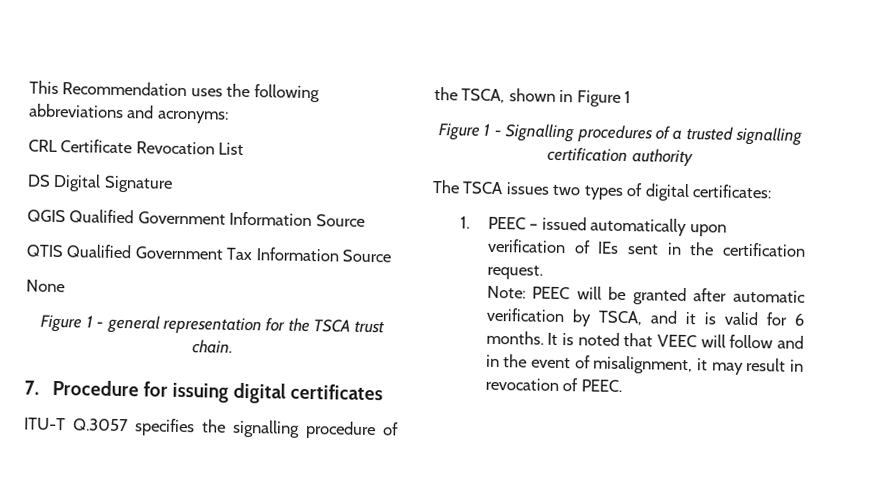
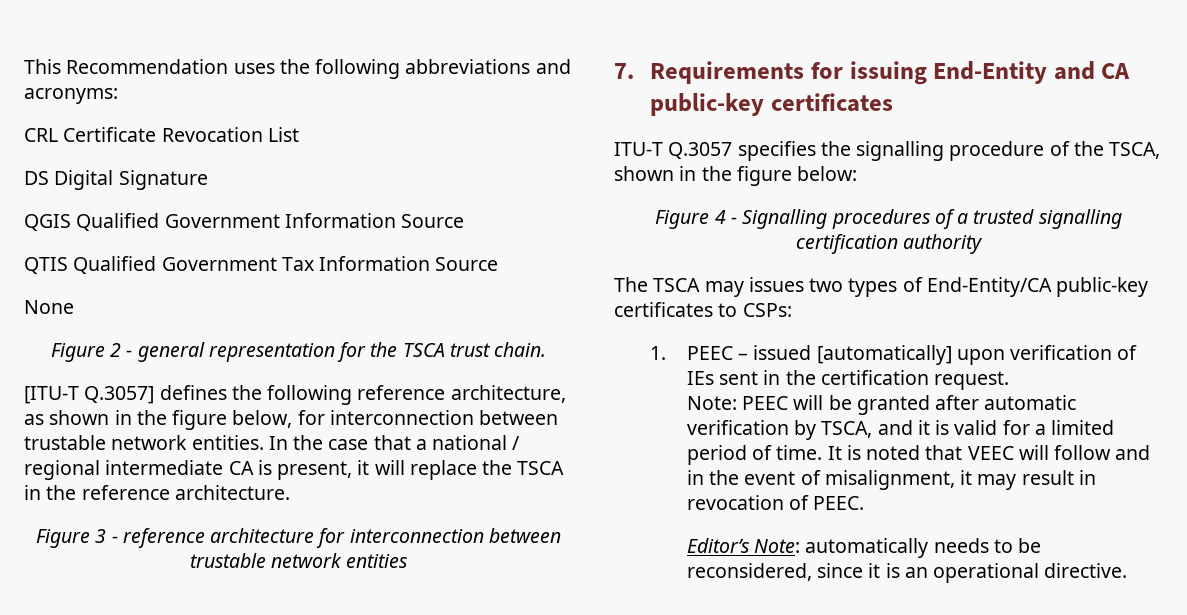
[85,315,93,328] 1 -> [110,343,122,357] 2
(233, 346) none -> [24,385,566,405] [24,410,559,430] [24,435,521,450] [24,460,565,480] [24,485,290,500] [36,528,561,548] [189,553,409,568] // [ITU-T Q.3057] defines the following reference architecture, as shown in the figure below, for interconnection between trustable network entities. In the case that a national / regional intermediate CA is present, it will replace the TSCA in the reference architecture. // Figure 3 - reference architecture for interconnection between trustable network entities
[51,379,139,397] Procedure -> [650,61,805,84] Requirements
[233,382,287,404] digital -> [933,61,1131,84] [650,93,765,116] End-Entity and CA public-key
[576,90,632,107] [437,123,491,141] Figure 1 // Figure 1 -> [701,166,858,186] [655,210,726,229] the figure below: // Figure 4
(505, 188) none -> [704,281,744,297] may
[644,183,773,202] digital certificates: -> [926,277,1149,297] [614,302,792,317] End-Entity/CA public-key certificates to CSPs:
[590,217,688,237] automatically -> [816,345,952,365] [automatically]
[794,313,805,326] [485,330,544,345] 6 months. -> [1034,420,1115,435] [686,445,823,465] a limited period of time.
(622, 385) none -> [686,538,1042,558] [686,563,1128,583] // Editor’s Note: automatically needs to be reconsidered, since it is an operational directive.

